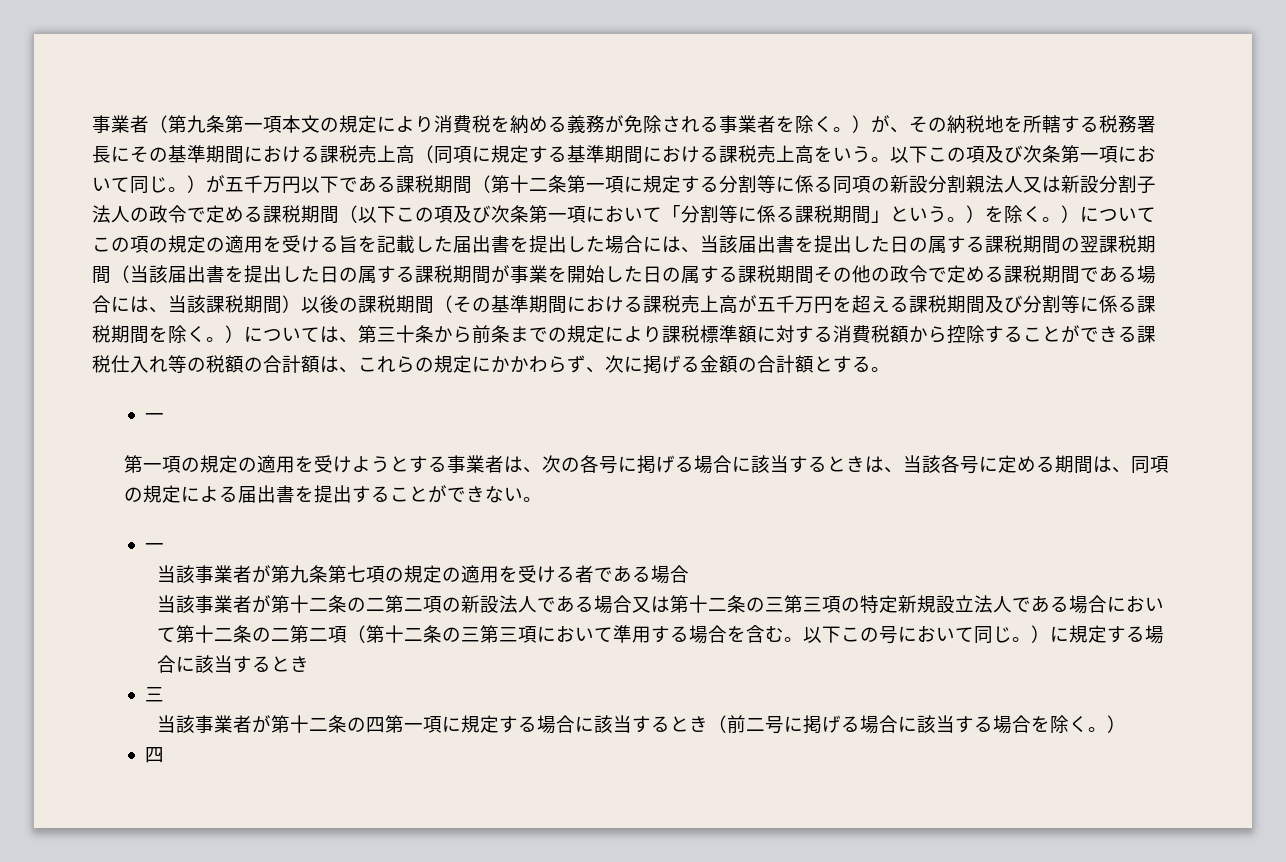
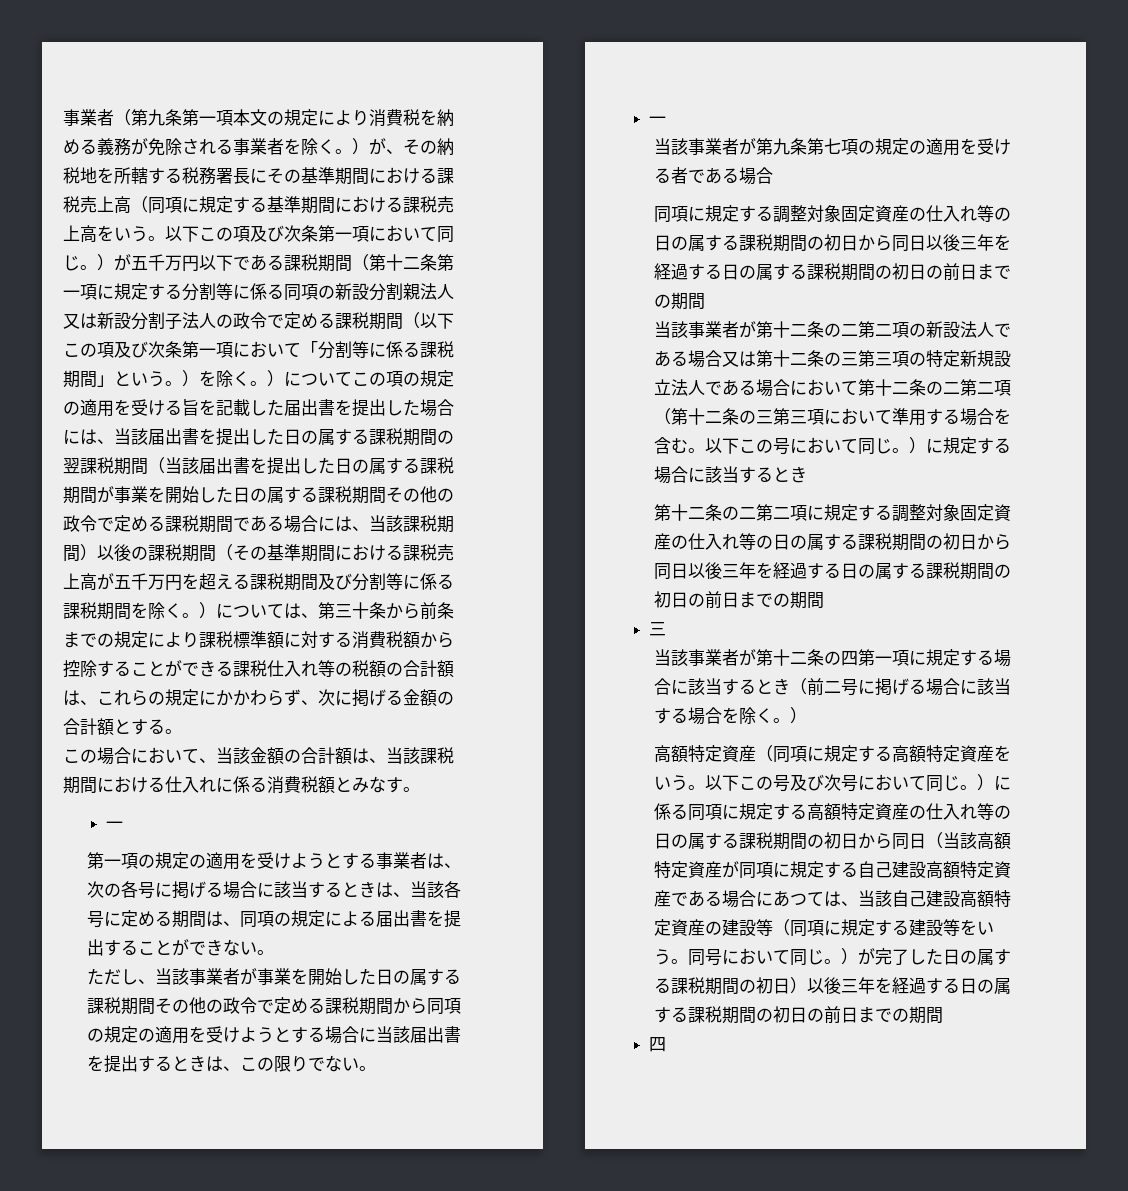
(890, 369) none -> [63,747,454,765] [63,776,420,794] // この場合において、当該金額の合計額は、当該課税期間における仕入れに係る消費税額とみなす。
(543, 499) none -> [87,968,462,986] [87,997,462,1015] [87,1026,462,1044] [87,1055,377,1073] // ただし、当該事業者が事業を開始した日の属する課税期間その他の政令で定める課税期間から同項の規定の適用を受けようとする場合に当該届出書を提出するときは、この限りでない。
(689, 574) none -> [654,205,1012,223] [654,234,1012,252] [654,263,1012,281] [654,292,706,310] // 同項に規定する調整対象固定資産の仕入れ等の日の属する課税期間の初日から同日以後三年を経過する日の属する課税期間の初日の前日までの期間
(309, 664) none -> [654,504,1012,522] [654,533,1012,551] [654,562,1012,580] [654,591,825,609] // 第十二条の二第二項に規定する調整対象固定資産の仕入れ等の日の属する課税期間の初日から同日以後三年を経過する日の属する課税期間の初日の前日までの期間
(1126, 724) none -> [654,745,1012,763] [654,774,1012,792] [654,803,1012,821] [654,832,1012,850] [654,861,1012,879] [654,890,1012,908] [654,919,995,937] [654,948,1012,966] [654,977,1012,995] [654,1006,944,1024] // 高額特定資産（同項に規定する高額特定資産をいう。以下この号及び次号において同じ。）に係る同項に規定する高額特定資産の仕入れ等の日の属する課税期間の初日から同日（当該高額特定資産が同項に規定する自己建設高額特定資産である場合にあつては、当該自己建設高額特定資産の建設等（同項に規定する建設等をいう。同号において同じ。）が完了した日の属する課税期間の初日）以後三年を経過する日の属する課税期間の初日の前日までの期間

